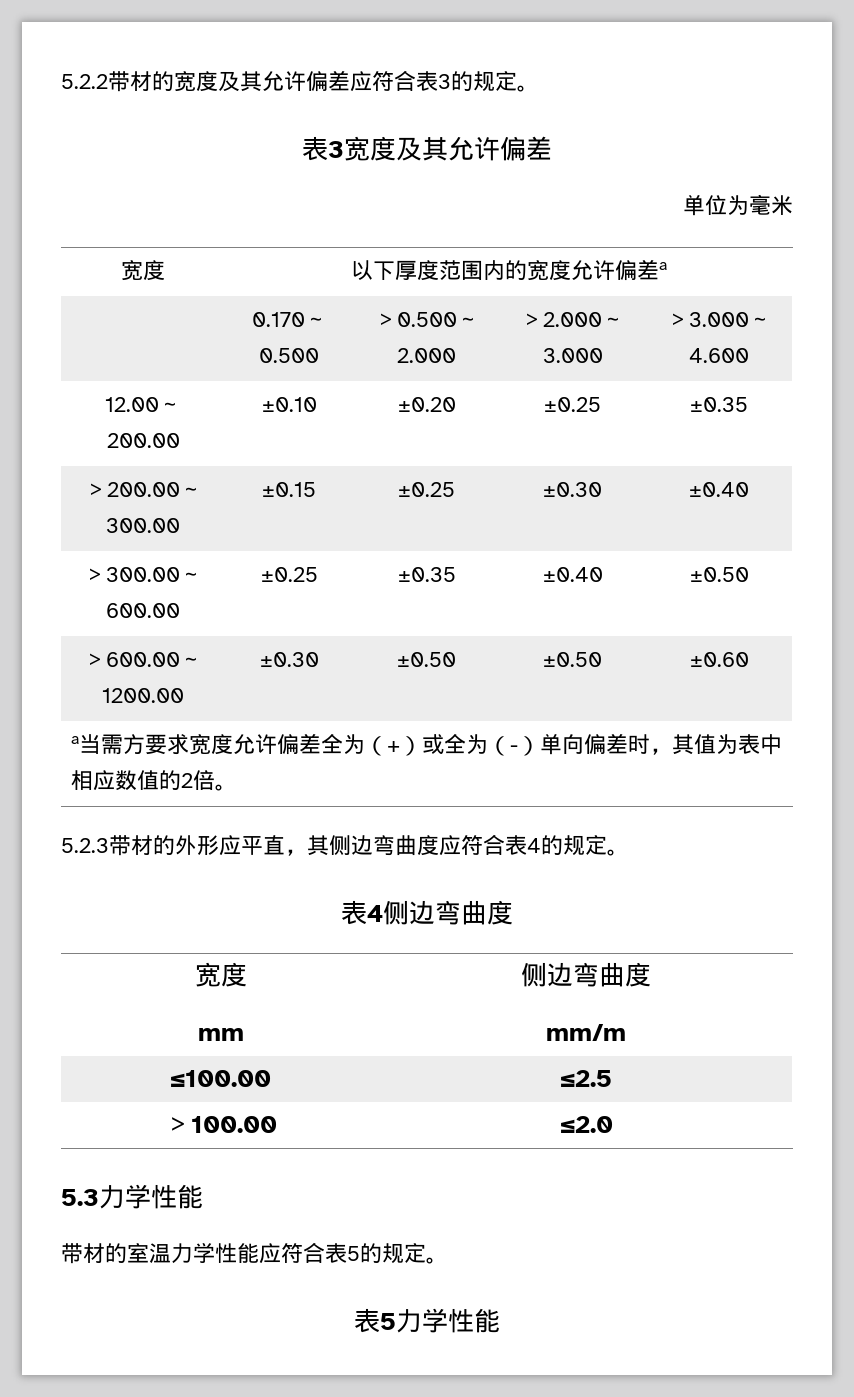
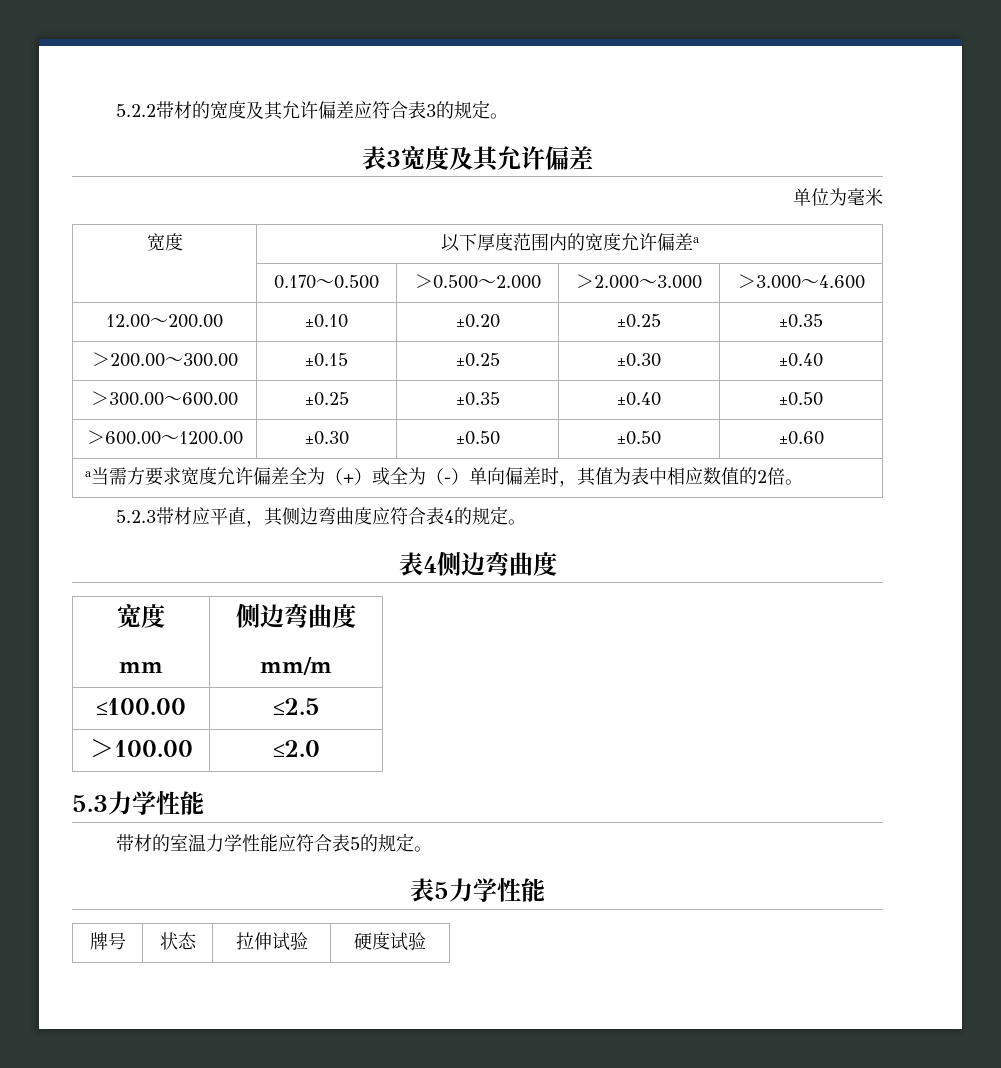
[153,835,219,855] 的外形 -> (192, 516) none
(500, 1320) none -> [89,932,126,950] [159,932,197,950] [235,932,308,951] [354,932,426,951] // 牌号 | 状态 | 拉伸试验 | 硬度试验

